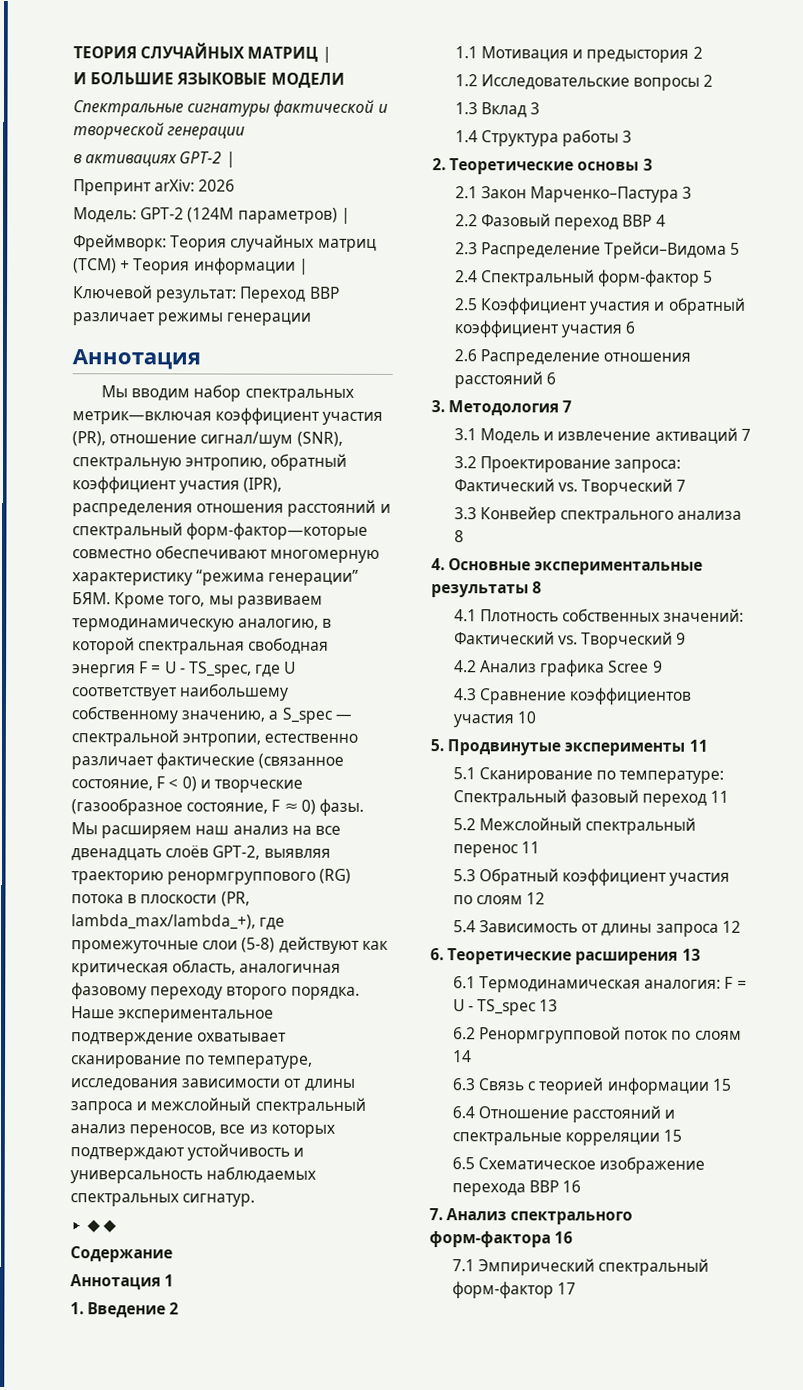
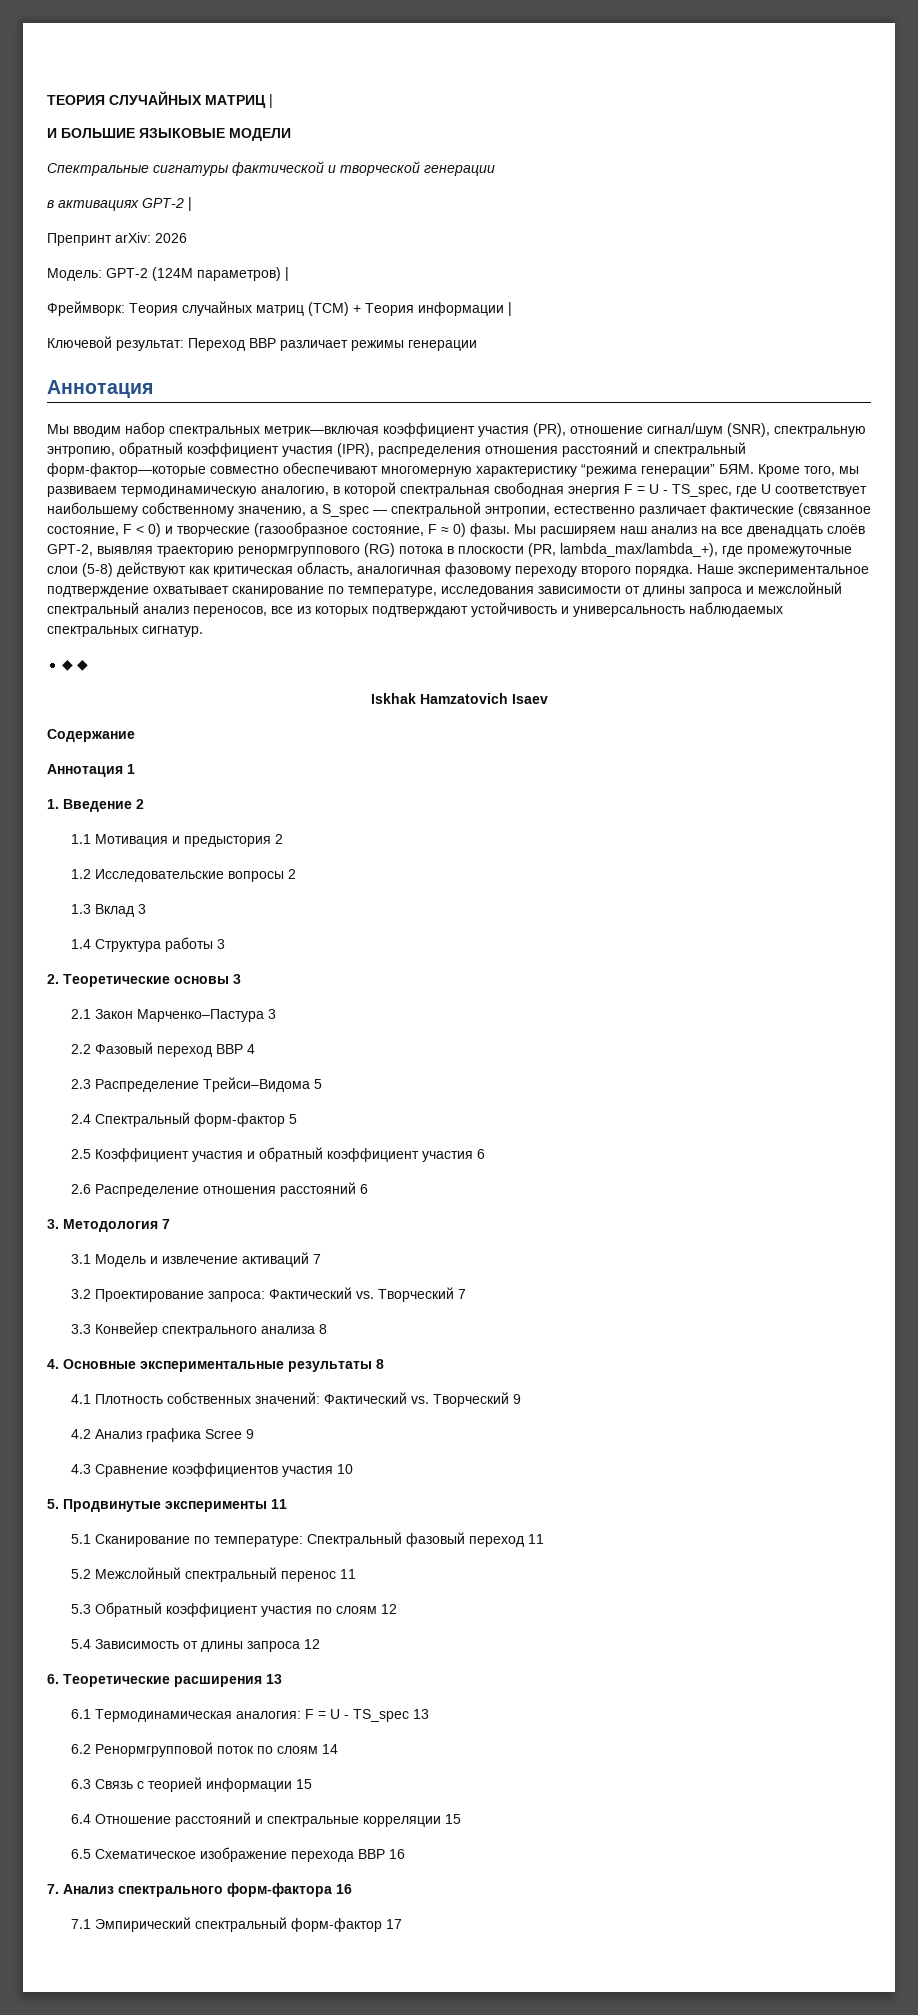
(118, 1226) none -> [370,693,548,704] // Iskhak Hamzatovich Isaev

